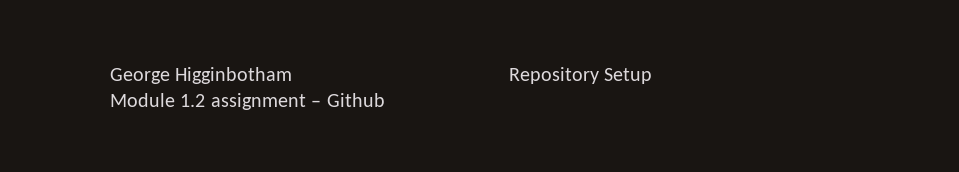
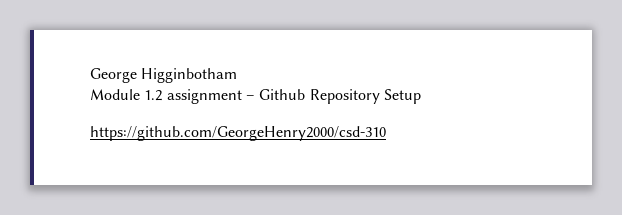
(653, 76) none -> [90,126,386,141] // https://github.com/GeorgeHenry2000/csd-310

